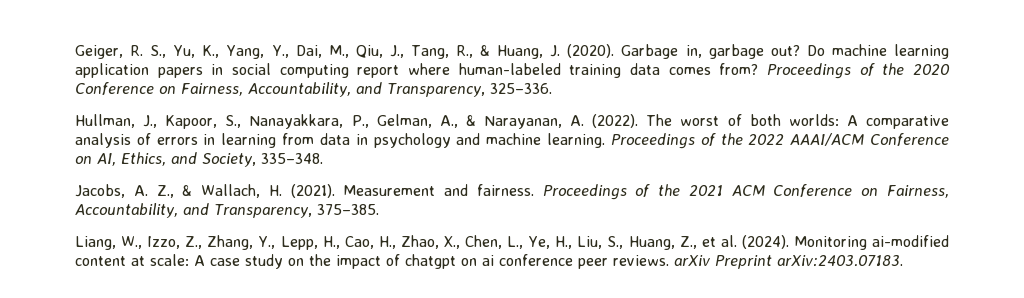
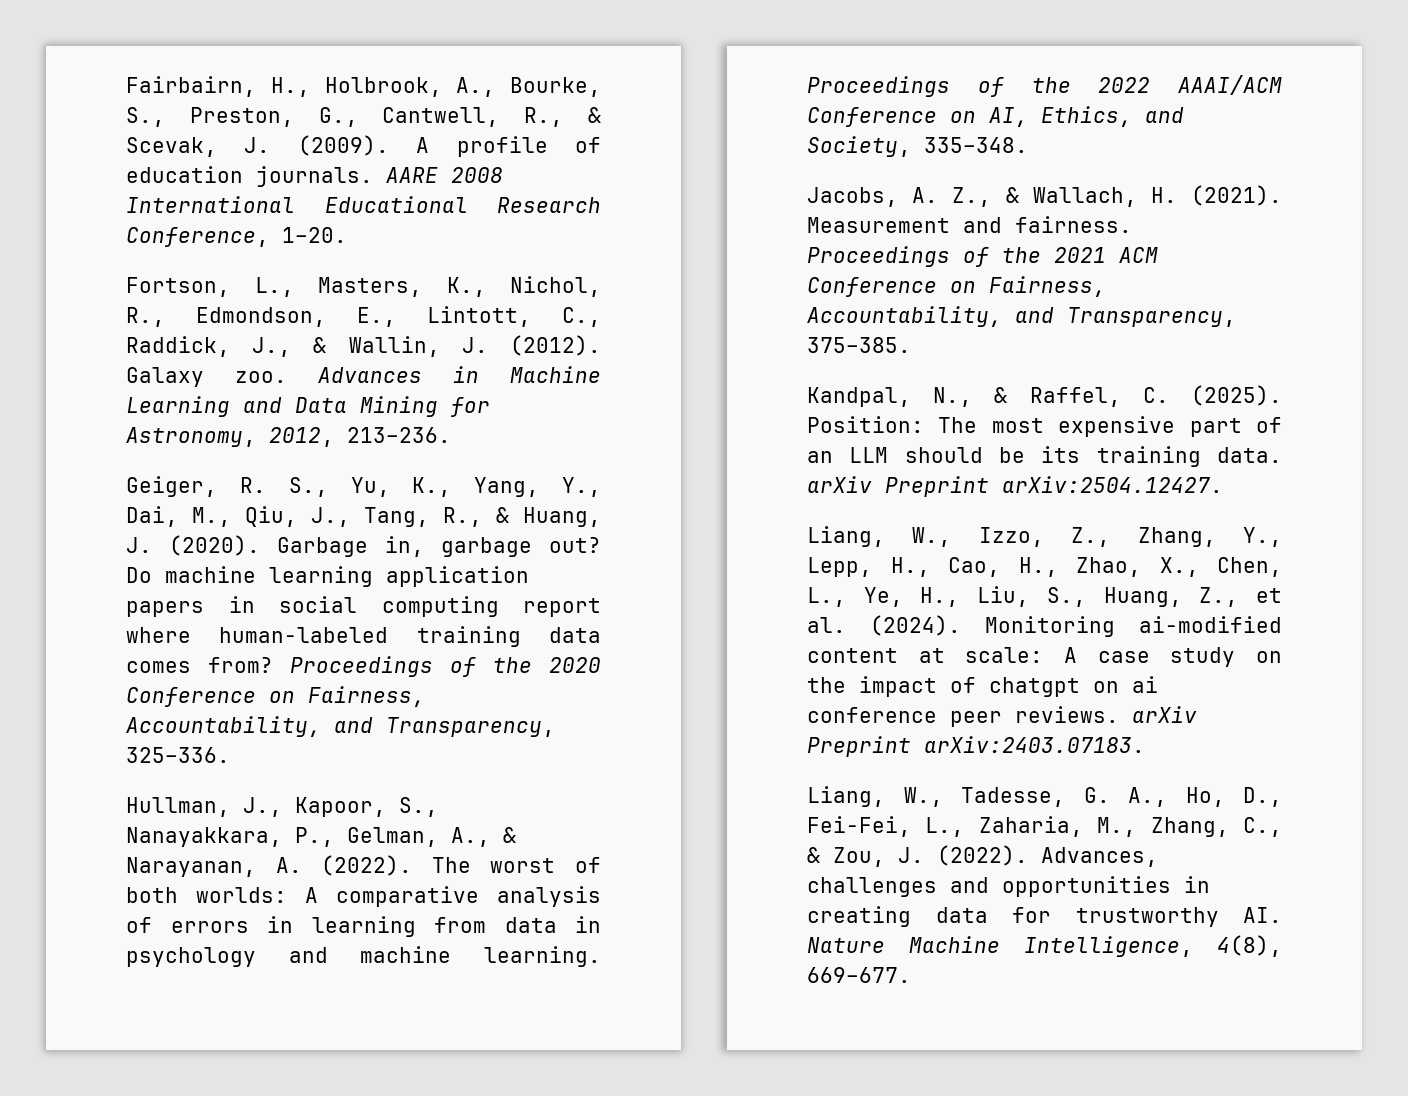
(75, 52) none -> [126,76,601,97] [126,107,601,127] [126,135,601,157] [126,166,503,187] [126,196,601,213] [126,227,347,247] [126,276,601,297] [126,306,601,327] [126,335,601,357] [126,366,601,387] [126,396,490,417] [126,427,451,447] Fairbairn, H., Holbrook, A., Bourke, S., Preston, G., Cantwell, R., & Scevak, J. (2009). A profile of education journals. AARE 2008 International Educational Research Conference, 1–20. // Fortson, L., Masters, K., Nichol, R., Edmondson, E., Lintott, C., Raddick, J., & Wallin, J. (2012). Galaxy zoo. Advances in Machine Learning and Data Mining for Astronomy, 2012, 213–236. //
(379, 209) none -> [807,385,1282,407] [807,416,1282,437] [807,446,1282,467] [807,476,1223,497] // Kandpal, N., & Raffel, C. (2025). Position: The most expensive part of an LLM should be its training data. arXiv Preprint arXiv:2504.12427.
(903, 261) none -> [807,786,1282,807] [807,816,1282,837] [807,845,1158,867] [807,876,1210,897] [807,906,1282,927] [807,935,1282,957] [807,967,911,983] // Liang, W., Tadesse, G. A., Ho, D., Fei-Fei, L., Zaharia, M., Zhang, C., & Zou, J. (2022). Advances, challenges and opportunities in creating data for trustworthy AI. Nature Machine Intelligence, 4(8), 669–677.

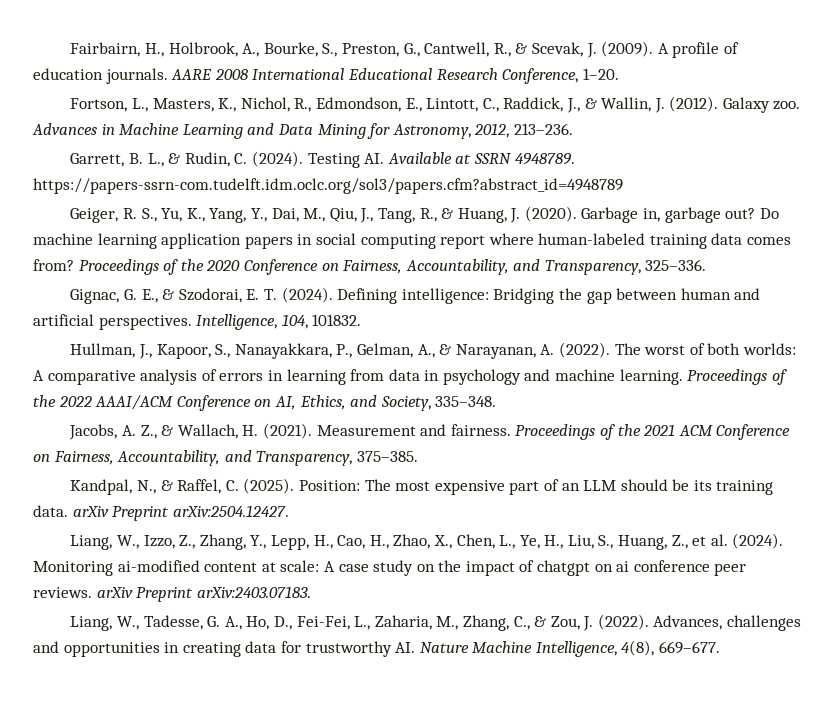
(451, 435) none -> [70,151,575,168] [33,178,623,194] // Garrett, B. L., & Rudin, C. (2024). Testing AI. Available at SSRN 4948789. https://papers-ssrn-com.tudelft.idm.oclc.org/sol3/papers.cfm?abstract_id=4948789
(230, 755) none -> [70,287,761,304] [33,314,362,330] // Gignac, G. E., & Szodorai, E. T. (2024). Defining intelligence: Bridging the gap between human and artificial perspectives. Intelligence, 104, 101832.

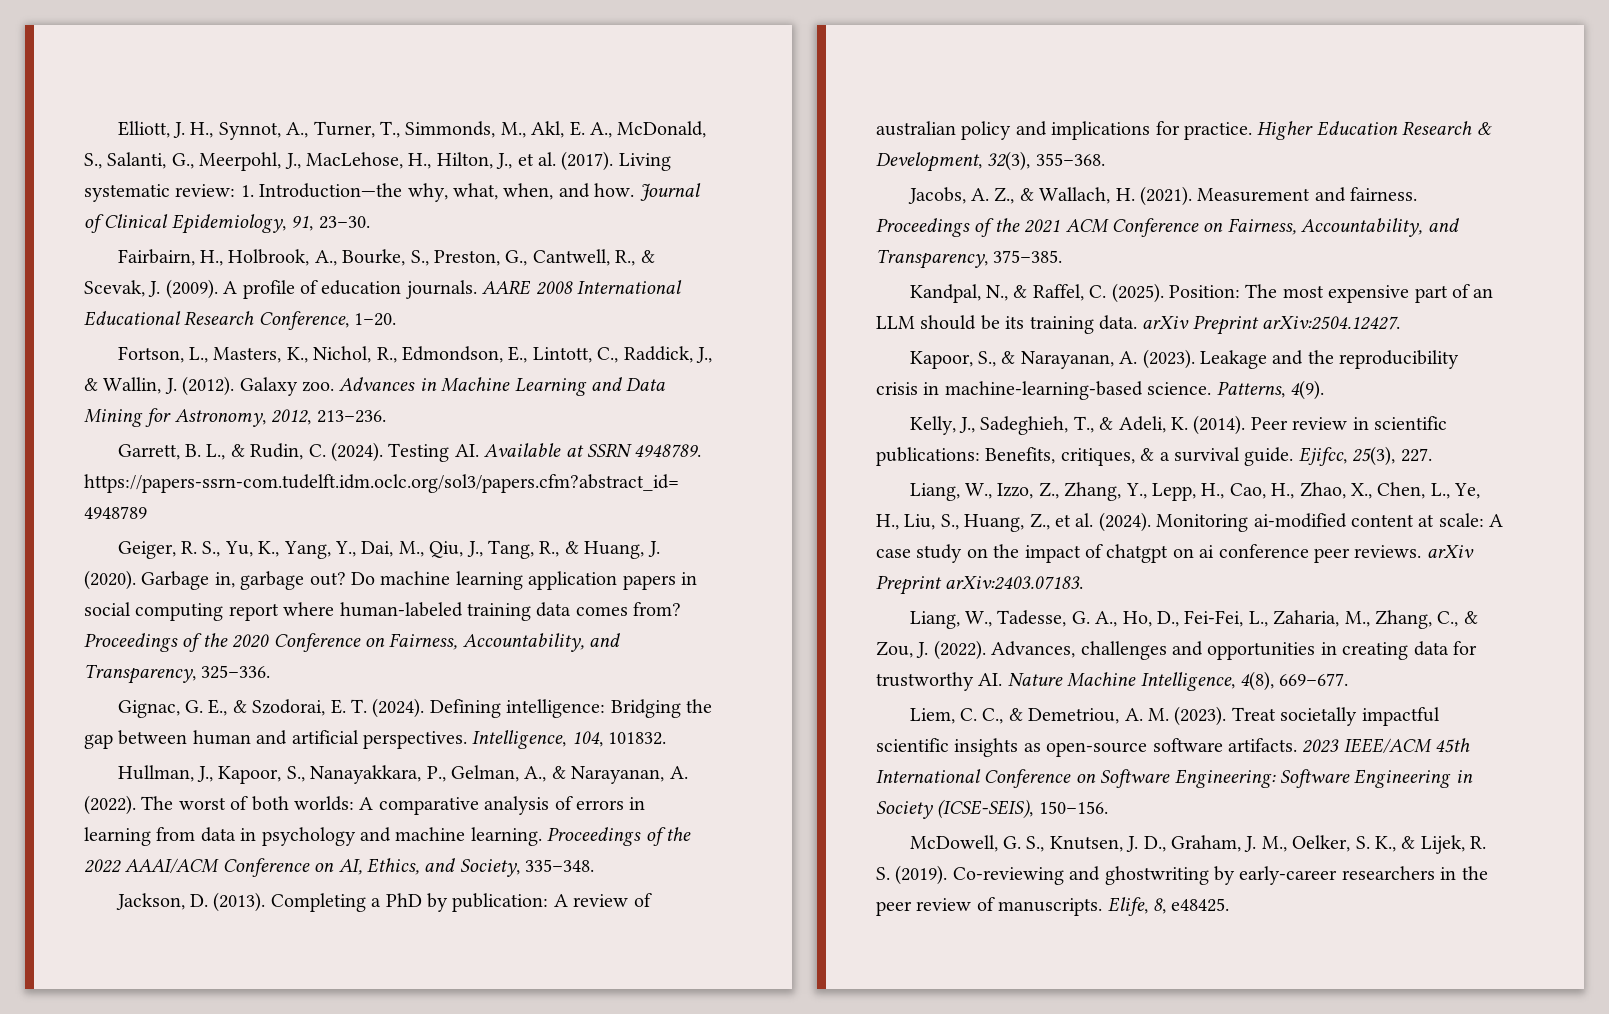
(70, 49) none -> [117,121,707,140] [84,151,671,171] [84,183,701,202] [84,214,370,234] Elliott, J. H., Synnot, A., Turner, T., Simmonds, M., Akl, E. A., McDonald, S., Salanti, G., Meerpohl, J., MacLehose, H., Hilton, J., et al. (2017). Living systematic review: 1. Introduction—the why, what, when, and how. Journal of Clinical Epidemiology, 91, 23–30. //
(497, 401) none -> [115,892,652,912] [876,121,1492,140] [876,151,1105,172] // Jackson, D. (2013). Completing a PhD by publication: A review of australian policy and implications for practice. Higher Education Research & Development, 32(3), 355–368.
(289, 511) none -> [909,349,1460,369] [876,380,1324,400] [909,415,1448,435] [876,446,1432,466] // Kapoor, S., & Narayanan, A. (2023). Leakage and the reproducibility crisis in machine-learning-based science. Patterns, 4(9). // Kelly, J., Sadeghieh, T., & Adeli, K. (2014). Peer review in scientific publications: Benefits, critiques, & a survival guide. Ejifcc, 25(3), 227.
(721, 647) none -> [909,706,1440,726] [876,738,1471,757] [876,769,1473,788] [876,799,1108,819] [909,835,1487,854] [876,865,1488,885] [876,897,1230,916] // Liem, C. C., & Demetriou, A. M. (2023). Treat societally impactful scientific insights as open-source software artifacts. 2023 IEEE/ACM 45th International Conference on Software Engineering: Software Engineering in Society (ICSE-SEIS), 150–156. // McDowell, G. S., Knutsen, J. D., Graham, J. M., Oelker, S. K., & Lijek, R. S. (2019). Co-reviewing and ghostwriting by early-career researchers in the peer review of manuscripts. Elife, 8, e48425.

